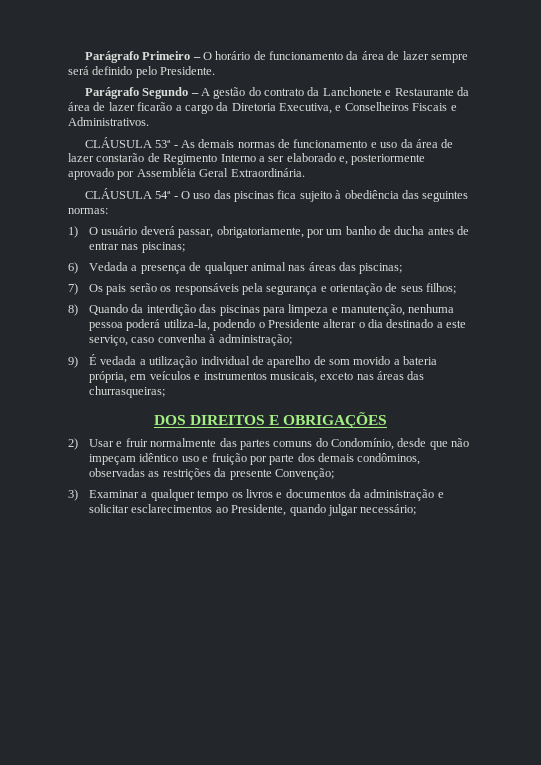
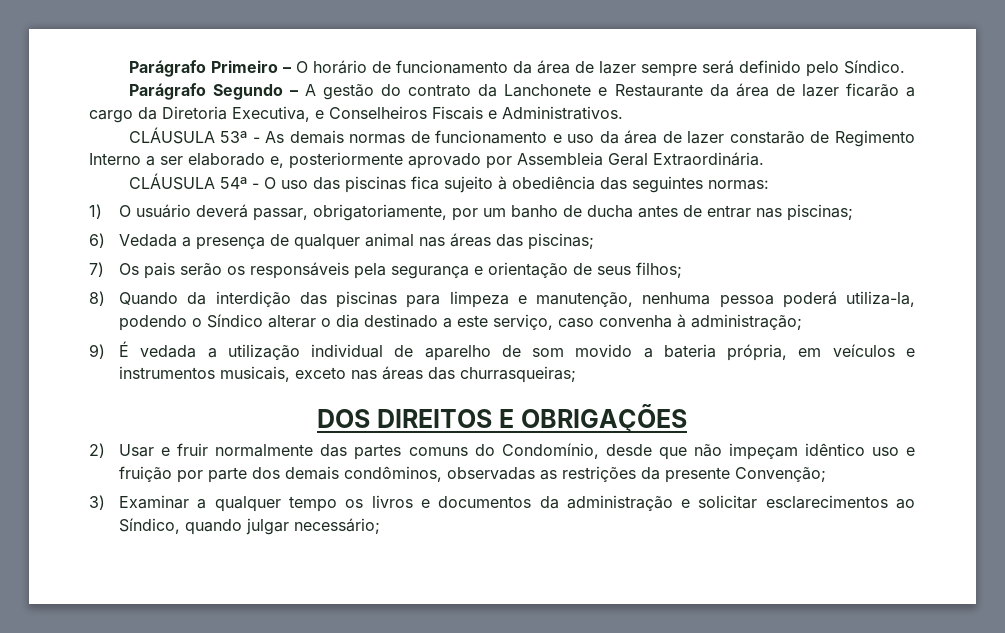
[160,66,216,75] Presidente. -> [843,60,905,74] Síndico.
[136,168,196,177] Assembléia -> [517,152,603,166] Assembleia
[267,319,320,328] Presidente -> [207,314,264,328] Síndico
[231,504,287,516] Presidente, -> [119,518,181,534] Síndico,

